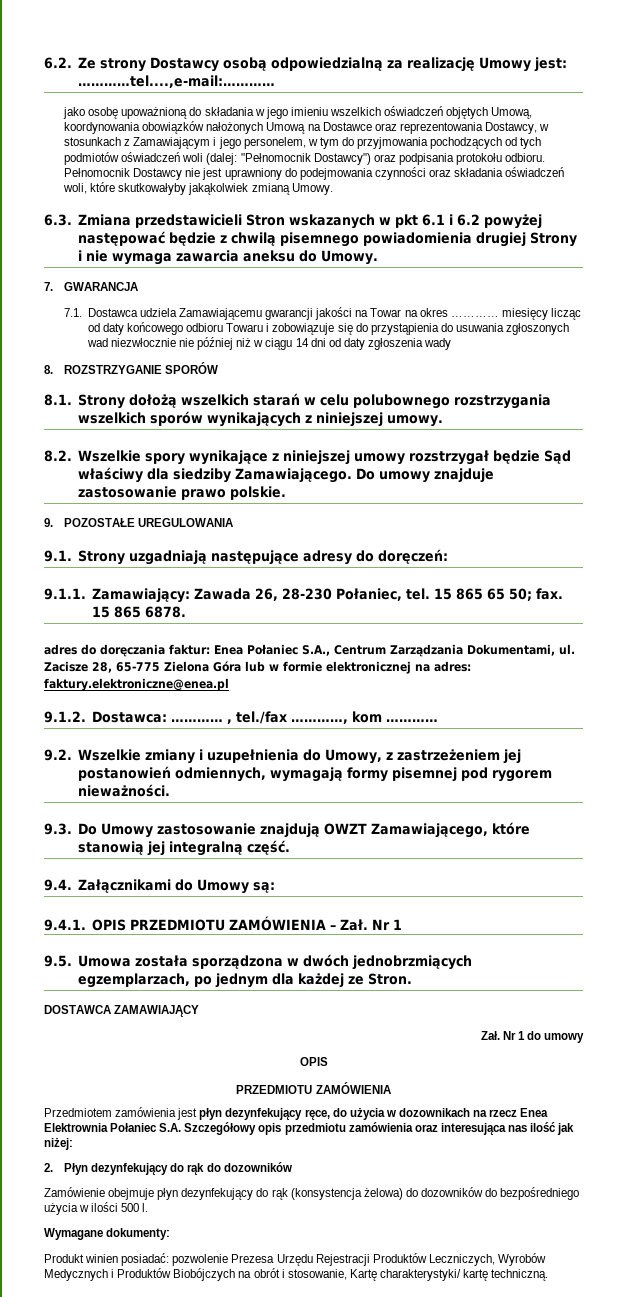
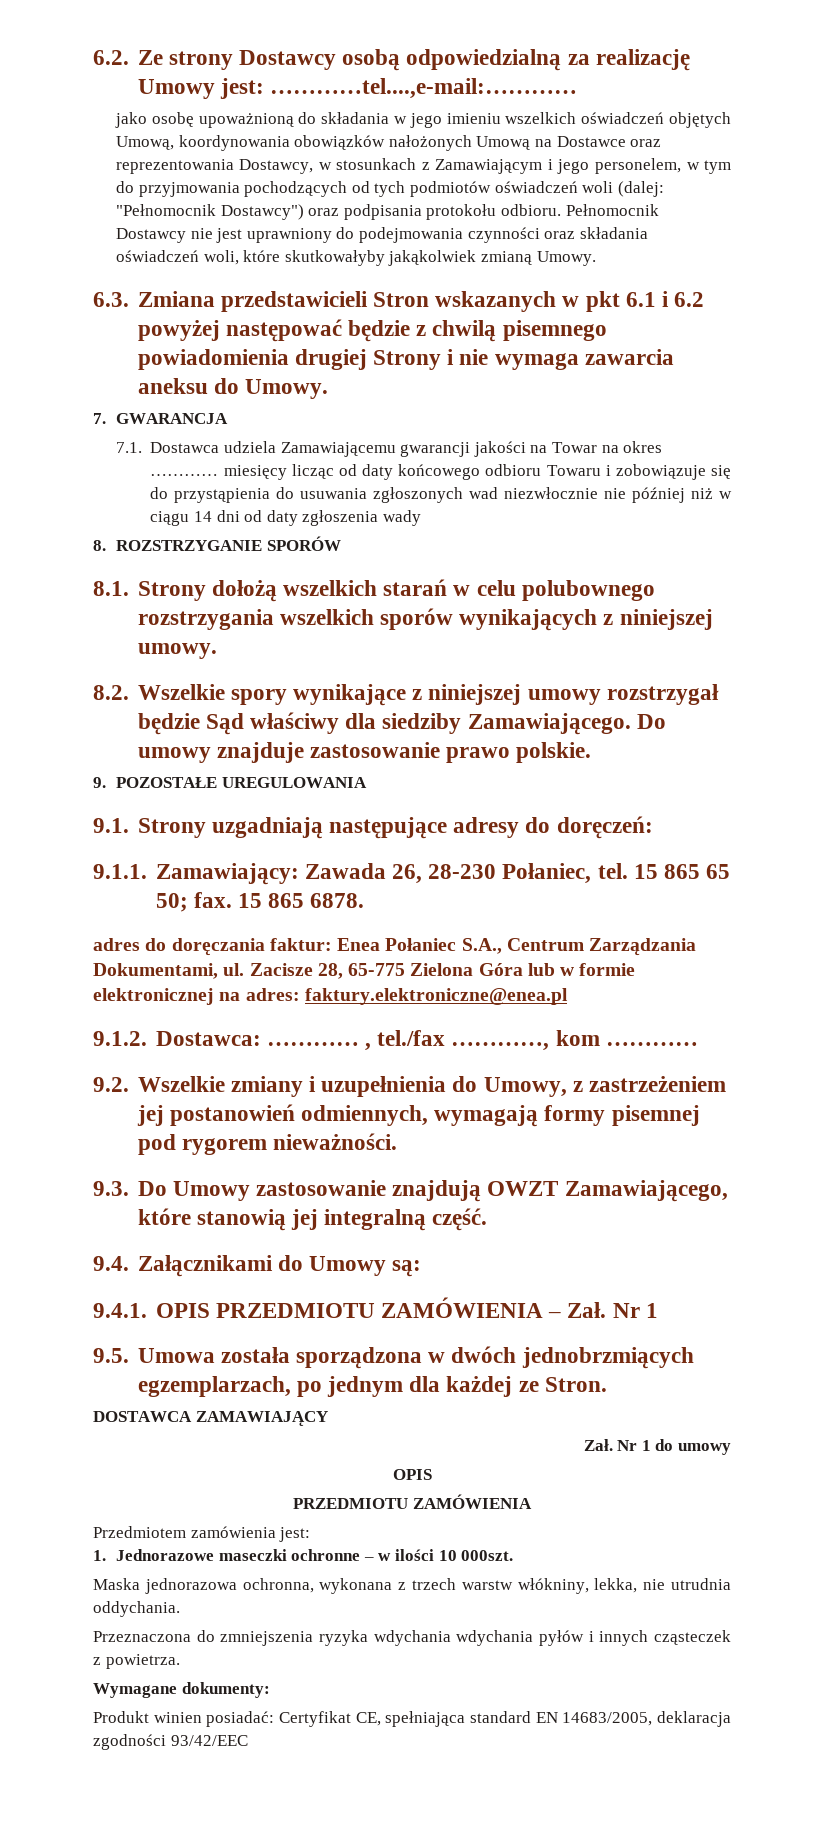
[177,1107,549,1120] [44,1122,575,1135] [44,1137,73,1150] [44,1162,292,1175] [44,1187,580,1200] [44,1202,149,1215] jest płyn dezynfekujący ręce, do użycia w dozownikach na rzecz Enea Elektrownia Połaniec S.A. Szczegółowy opis przedmiotu zamówienia oraz interesująca nas ilość jak niżej: // 2. Płyn dezynfekujący do rąk do dozowników // Zamówienie obejmuje płyn dezynfekujący do rąk (konsystencja żelowa) do dozowników do bezpośredniego użycia w ilości 500 l. -> [279,1527,311,1542] [93,1549,514,1561] [93,1578,731,1594] [93,1601,180,1617] [93,1630,732,1646] [93,1654,180,1669] jest: // 1. Jednorazowe maseczki ochronne – w ilości 10 000szt. // Maska jednorazowa ochronna, wykonana z trzech warstw włókniny, lekka, nie utrudnia oddychania. // Przeznaczona do zmniejszenia ryzyka wdychania wdychania pyłów i innych cząsteczek z powietrza.
[172,1253,546,1266] [44,1268,549,1281] pozwolenie Prezesa Urzędu Rejestracji Produktów Leczniczych, Wyrobów Medycznych i Produktów Biobójczych na obrót i stosowanie, Kartę charakterystyki/ kartę techniczną. -> [279,1711,732,1727] [93,1734,248,1750] Certyfikat CE, spełniająca standard EN 14683/2005, deklaracja zgodności 93/42/EEC

